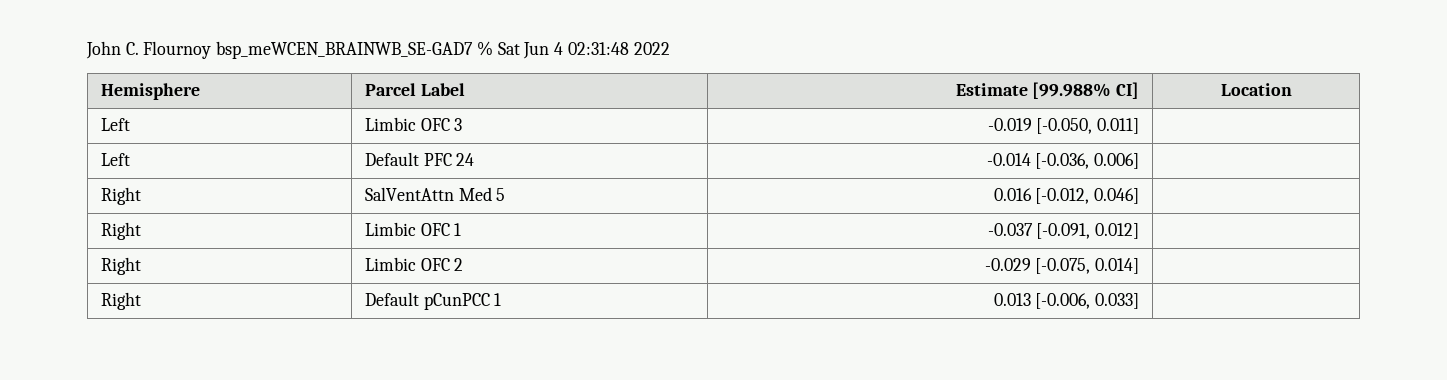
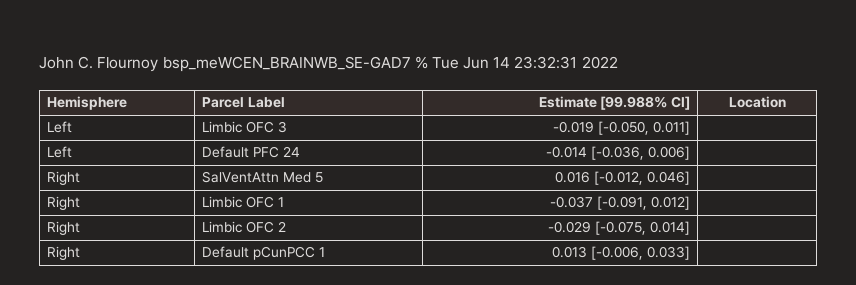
[497,42,629,59] Sat Jun 4 02:31:48 -> [431,56,578,69] Tue Jun 14 23:32:31

